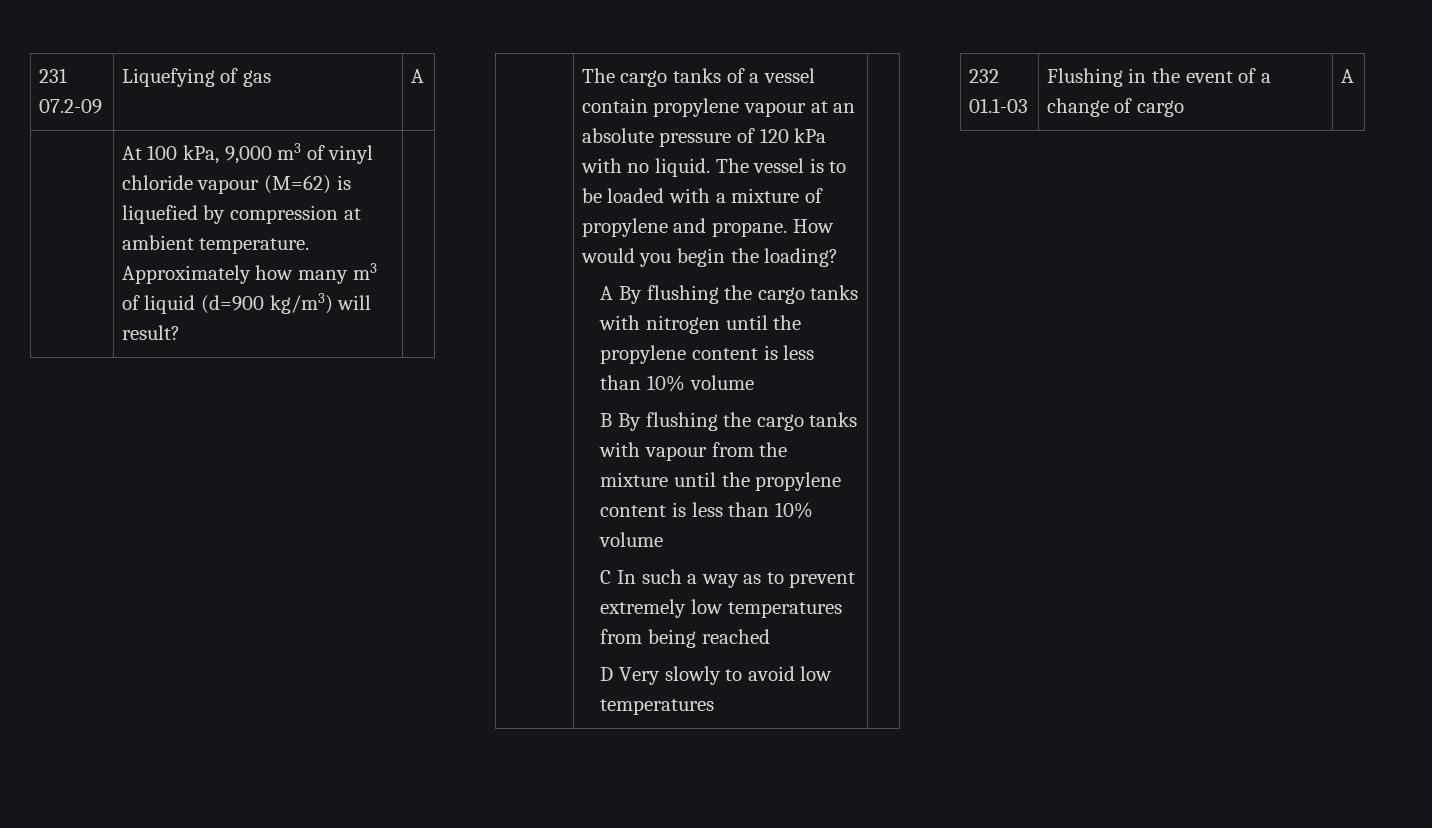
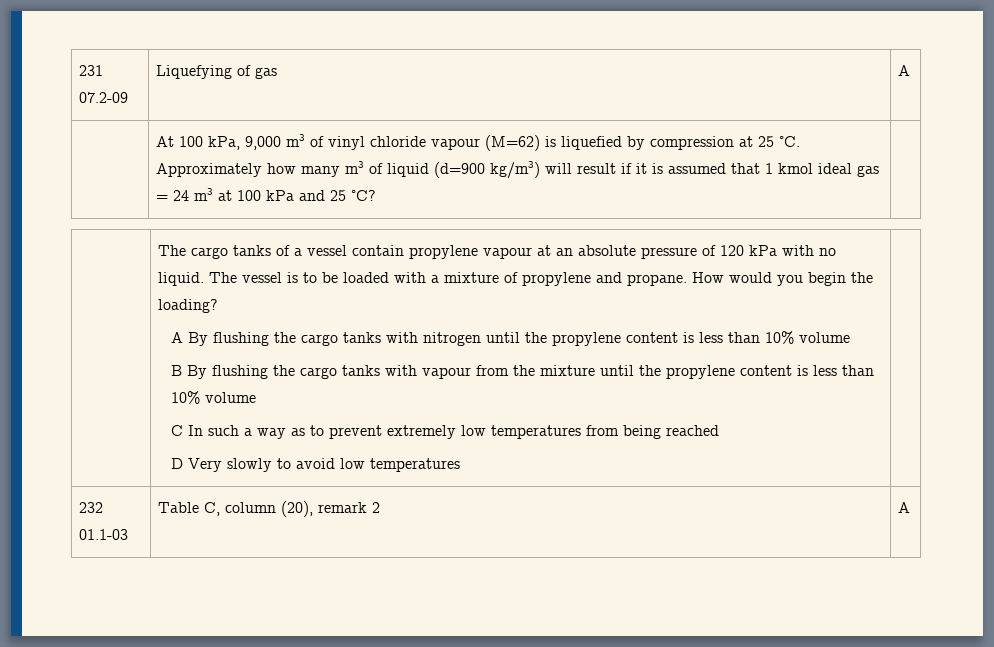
[121,235,310,254] ambient temperature. -> [758,136,801,147] 25 °C.
[121,325,180,340] result? -> [577,163,880,177] [156,188,377,201] result if it is assumed that 1 kmol ideal gas = 24 m3 at 100 kPa and 25 °C?
[1046,68,1271,87] [1046,98,1184,117] Flushing in the event of a change of cargo -> [158,501,381,517] Table C, column (20), remark 2

